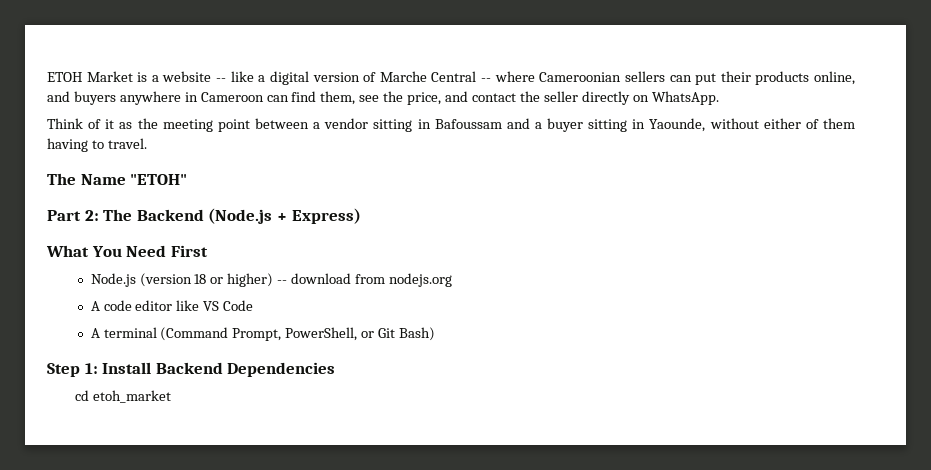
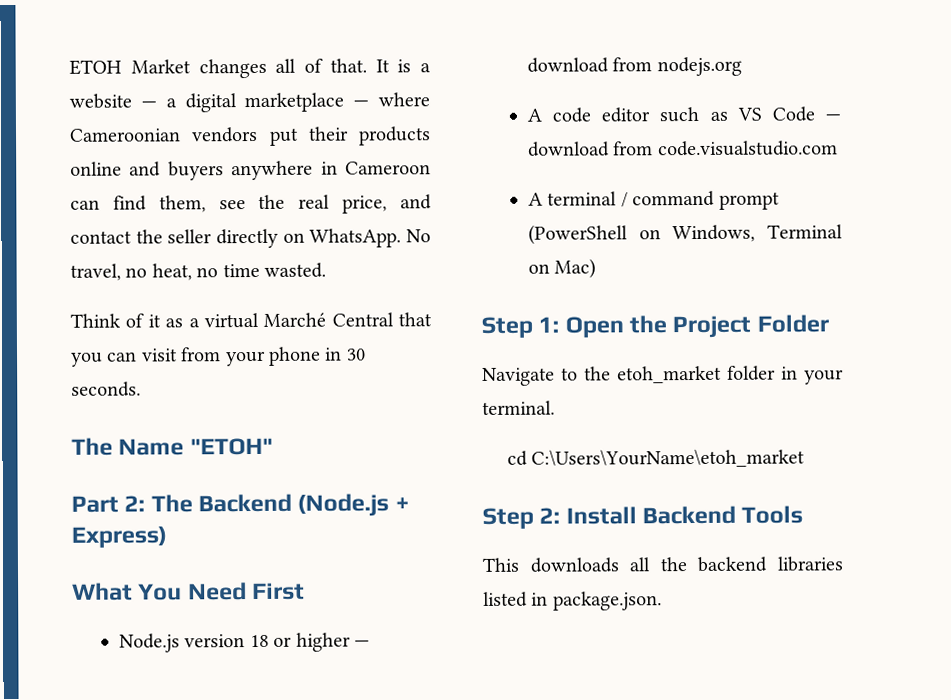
[137,71,692,85] is a website -- like a digital version of Marche Central -- where Cameroonian sellers can -> [198,58,431,79] [69,92,430,113] [69,126,259,143] changes all of that. It is a website — a digital marketplace — where Cameroonian vendors
[813,71,855,85] online, -> [70,161,122,176] online
(404, 96) none -> [298,194,331,209] real
[47,118,855,132] [47,138,147,152] // Think of it as the meeting point between a vendor sitting in Bafoussam and a buyer sitting in Yaounde, without either of them having to travel. -> [406,229,431,243] [70,262,326,281] [70,312,432,329] [71,346,366,367] [71,381,141,397] No travel, no heat, no time wasted. // Think of it as a virtual Marché Central that you can visit from your phone in 30 seconds.
[139,273,192,287] (version -> [184,634,246,648] version
[227,273,288,287] higher) -- -> [295,632,370,652] higher —
[176,300,200,311] like -> [659,106,728,123] such as
[90,327,436,341] [47,362,336,377] [74,390,171,403] // A terminal (Command Prompt, PowerShell, or Git Bash) // Step 1: Install Backend Dependencies // cd etoh_market -> [825,114,841,121] [527,140,838,157] [527,190,780,210] [527,224,843,245] [527,258,597,279] [481,314,829,339] [482,365,844,386] [482,400,555,415] [506,448,806,468] [482,505,804,529] [482,556,844,573] [483,591,662,611] — download from code.visualstudio.com // A terminal / command prompt (PowerShell on Windows, Terminal on Mac) // Step 1: Open the Project Folder // Navigate to the etoh_market folder in your terminal. // cd C:\Users\YourName\etoh_market // Step 2: Install Backend Tools // This downloads all the backend libraries listed in package.json.

